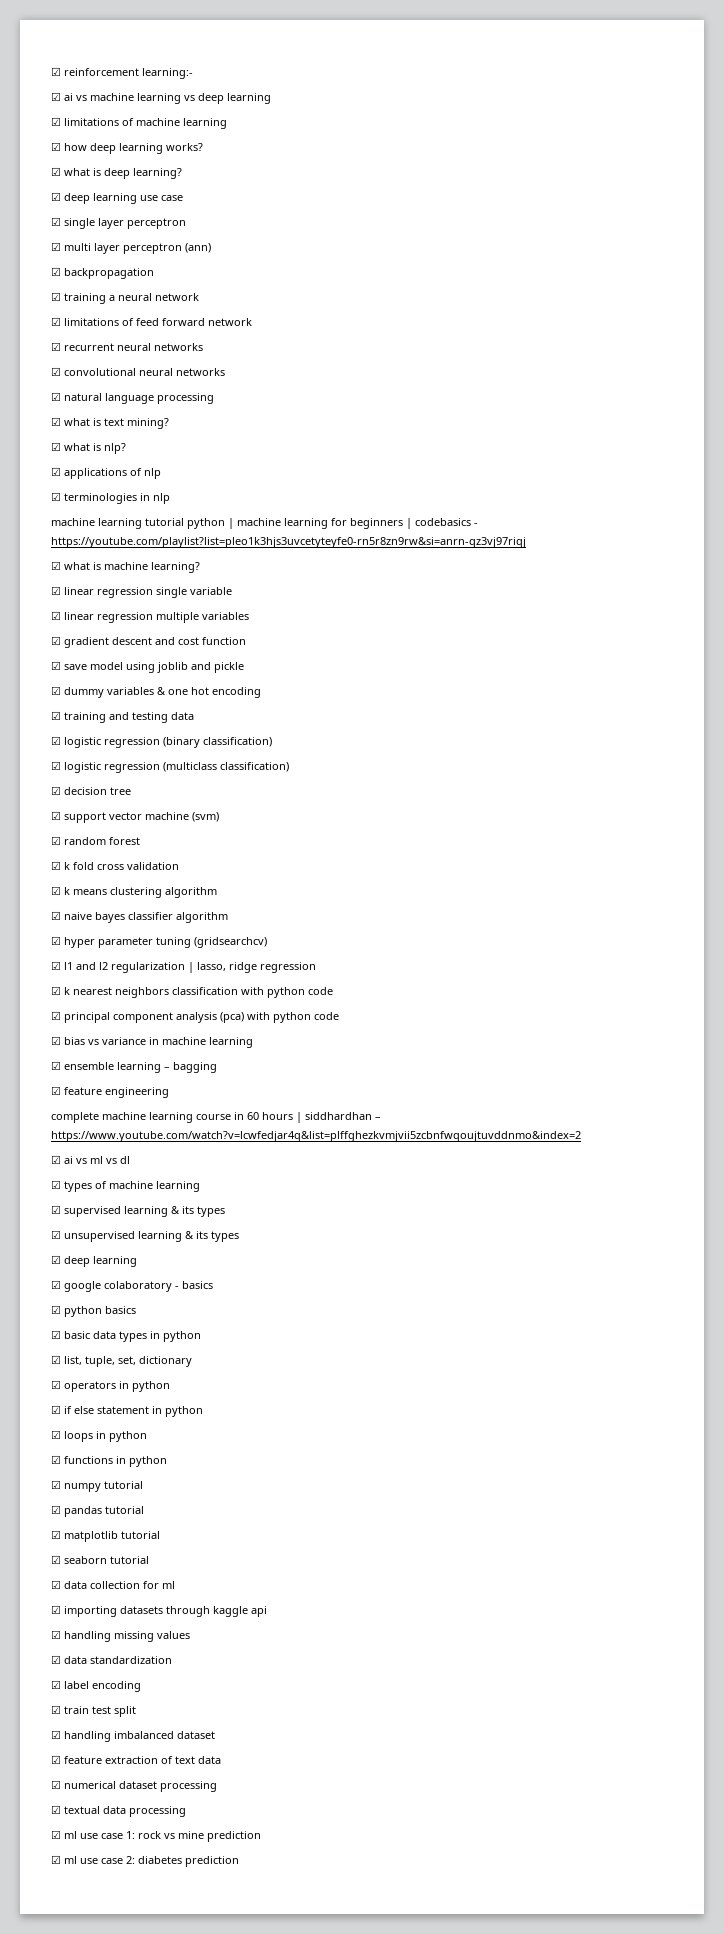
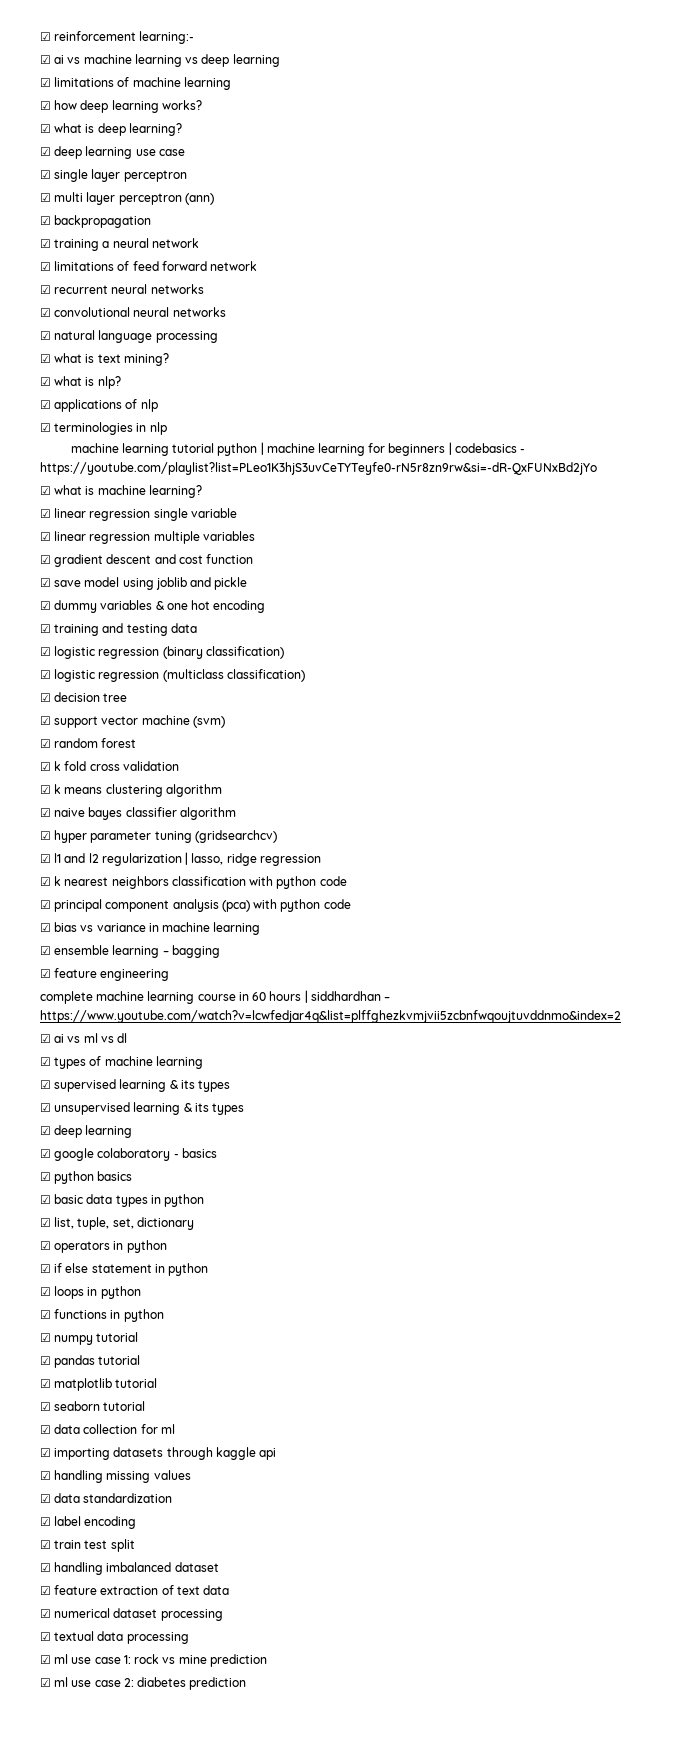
[51,537,526,548] https://youtube.com/playlist?list=pleo1k3hjs3uvcetyteyfe0-rn5r8zn9rw&si=anrn-qz3vj97riqj -> [40,462,597,475] https://youtube.com/playlist?list=PLeo1K3hjS3uvCeTYTeyfe0-rN5r8zn9rw&si=-dR-QxFUNxBd2jYo

